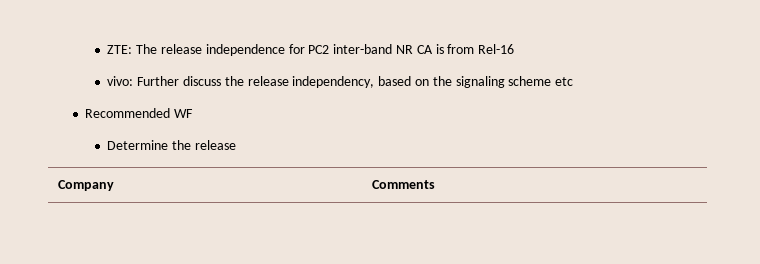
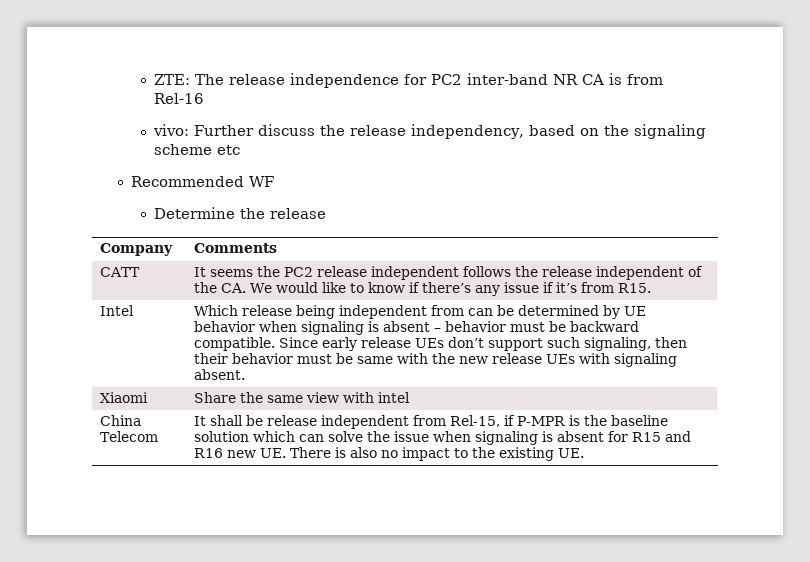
(436, 184) none -> [99,267,140,277] [193,266,703,280] [193,282,651,296] [99,305,134,316] [193,305,646,319] [193,321,639,335] [193,337,687,351] [193,353,677,367] [193,369,245,380] [99,392,148,403] [193,392,410,403] [99,415,141,426] [99,431,158,442] [193,415,668,429] [193,431,691,445] [193,447,584,461] // CATT | It seems the PC2 release independent follows the release independent of the CA. We would like to know if there’s any issue if it’s from R15. // Intel | Which release being independent from can be determined by UE behavior when signaling is absent – behavior must be backward compatible. Since early release UEs don’t support such signaling, then their behavior must be same with the new release UEs with signaling absent. // Xiaomi | Share the same view with intel // China Telecom | It shall be release independent from Rel-15, if P-MPR is the baseline solution which can solve the issue when signaling is absent for R15 and R16 new UE. There is also no impact to the existing UE.

